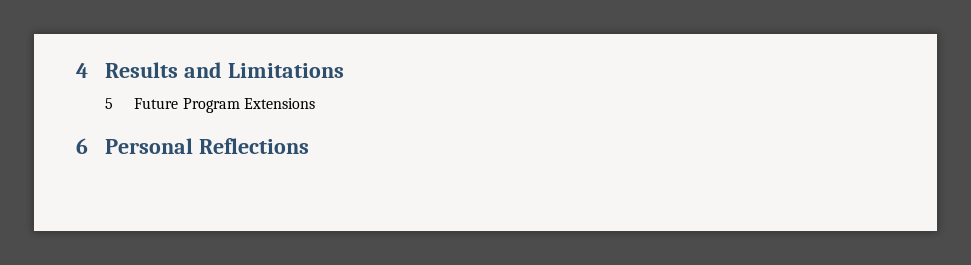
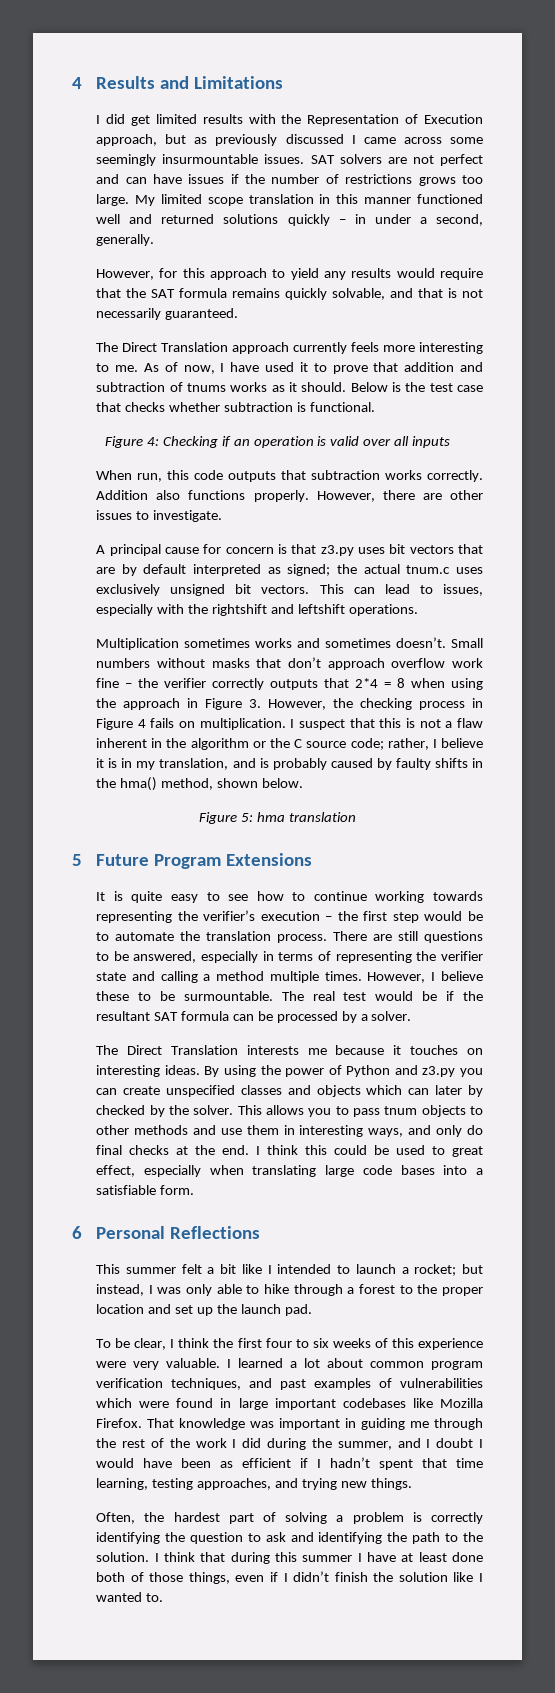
[105,98,315,113] [76,138,310,154] 5 Future Program Extensions // 6 Personal Reflections -> [96,114,483,126] [96,134,484,146] [96,154,483,166] [96,174,483,186] [96,194,484,206] [96,214,484,226] [96,234,155,246] [96,268,483,280] [96,288,484,300] [96,308,239,320] [96,342,483,354] [96,362,483,374] [96,382,484,392] [96,402,375,412] [104,436,451,448] [96,470,484,482] [96,490,483,502] [96,510,222,522] [96,544,484,556] [96,564,484,576] [96,584,484,596] [96,604,418,616] [96,637,483,650] [96,657,484,670] [96,678,483,690] [96,698,483,710] [96,718,483,730] [96,738,484,750] [96,758,484,770] [96,777,303,791] [199,812,356,824] [72,853,313,869] [96,891,483,903] [96,910,483,923] [96,931,484,943] [96,951,484,963] [96,971,483,983] [96,991,483,1001] [96,1011,412,1023] [96,1045,484,1055] [96,1065,484,1077] [96,1085,484,1097] [96,1105,484,1117] [96,1125,483,1137] [96,1145,483,1157] [96,1165,484,1177] [96,1185,195,1195] [72,1226,261,1239] [96,1264,483,1276] [96,1284,484,1296] [96,1304,312,1316] [96,1338,484,1350] [96,1358,483,1370] [96,1378,483,1390] [96,1398,484,1410] [96,1418,484,1430] [96,1438,484,1450] [96,1457,484,1470] [96,1478,412,1490] [96,1512,483,1524] [96,1532,483,1544] [96,1552,484,1564] [96,1571,484,1584] [96,1592,164,1602] I did get limited results with the Representation of Execution approach, but as previously discussed I came across some seemingly insurmountable issues. SAT solvers are not perfect and can have issues if the number of restrictions grows too large. My limited scope translation in this manner functioned well and returned solutions quickly – in under a second, generally. // However, for this approach to yield any results would require that the SAT formula remains quickly solvable, and that is not necessarily guaranteed. // The Direct Translation approach currently feels more interesting to me. As of now, I have used it to prove that addition and subtraction of tnums works as it should. Below is the test case that checks whether subtraction is functional. // Figure 4: Checking if an operation is valid over all inputs // When run, this code outputs that subtraction works correctly. Addition also functions properly. However, there are other issues to investigate. // A principal cause for concern is that z3.py uses bit vectors that are by default interpreted as signed; the actual tnum.c uses exclusively unsigned bit vectors. This can lead to issues, especially with the rightshift and leftshift operations. // Multiplication sometimes works and sometimes doesn’t. Small numbers without masks that don’t approach overflow work fine – the verifier correctly outputs that 2*4 = 8 when using the approach in Figure 3. However, the checking process in Figure 4 fails on multiplication. I suspect that this is not a flaw inherent in the algorithm or the C source code; rather, I believe it is in my translation, and is probably caused by faulty shifts in the hma() method, shown below. // Figure 5: hma translation // 5 Future Program Extensions // It is quite easy to see how to continue working towards representing the verifier’s execution – the first step would be to automate the translation process. There are still questions to be answered, especially in terms of representing the verifier state and calling a method multiple times. However, I believe these to be surmountable. The real test would be if the resultant SAT formula can be processed by a solver. // The Direct Translation interests me because it touches on interesting ideas. By using the power of Python and z3.py you can create unspecified classes and objects which can later by checked by the solver. This allows you to pass tnum objects to other methods and use them in interesting ways, and only do final checks at the end. I think this could be used to great effect, especially when translating large code bases into a satisfiable form. // 6 Personal Reflections // This summer felt a bit like I intended to launch a rocket; but instead, I was only able to hike through a forest to the proper location and set up the launch pad. // To be clear, I think the first four to six weeks of this experience were very valuable. I learned a lot about common program verification techniques, and past examples of vulnerabilities which were found in large important codebases like Mozilla Firefox. That knowledge was important in guiding me through the rest of the work I did during the summer, and I doubt I would have been as efficient if I hadn’t spent that time learning, testing approaches, and trying new things. // Often, the hardest part of solving a problem is correctly identifying the question to ask and identifying the path to the solution. I think that during this summer I have at least done both of those things, even if I didn’t finish the solution like I wanted to.

